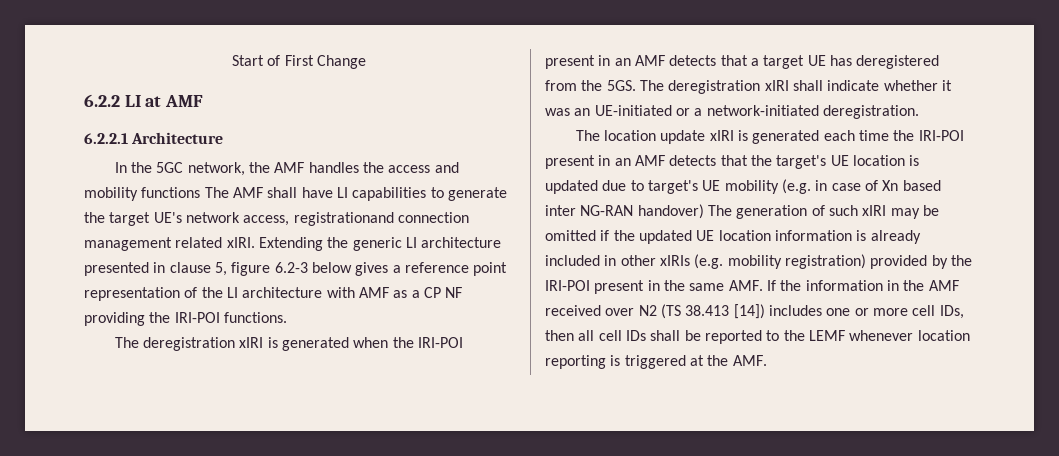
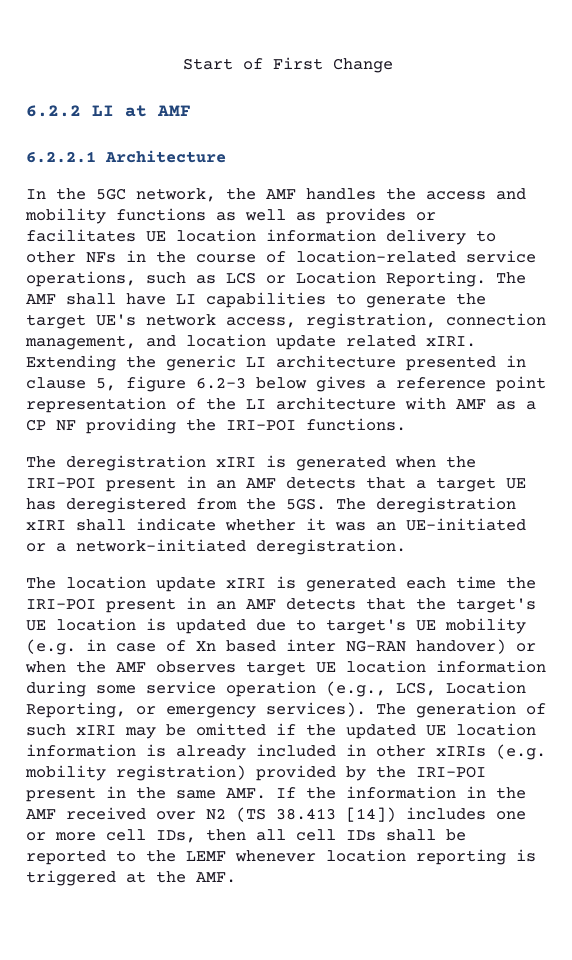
(201, 192) none -> [216,208,436,224] [26,229,496,245] [26,250,536,263] [26,271,486,287] as well as provides or facilitates UE location information delivery to other NFs in the course of location-related service operations, such as LCS or Location Reporting.
[293,212,469,226] [84,237,172,251] registrationand connection management -> [306,313,546,329] [25,334,336,350] registration, connection management, and location update
(704, 211) none -> [516,643,536,652] [25,660,546,676] [26,681,526,697] [26,702,366,718] or when the AMF observes target UE location information during some service operation (e.g., LCS, Location Reporting, or emergency services).

